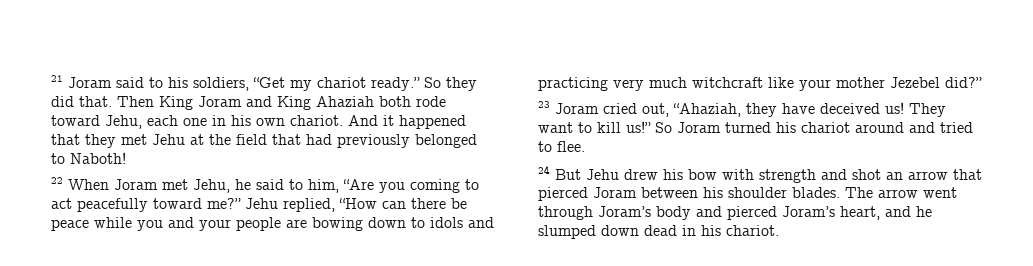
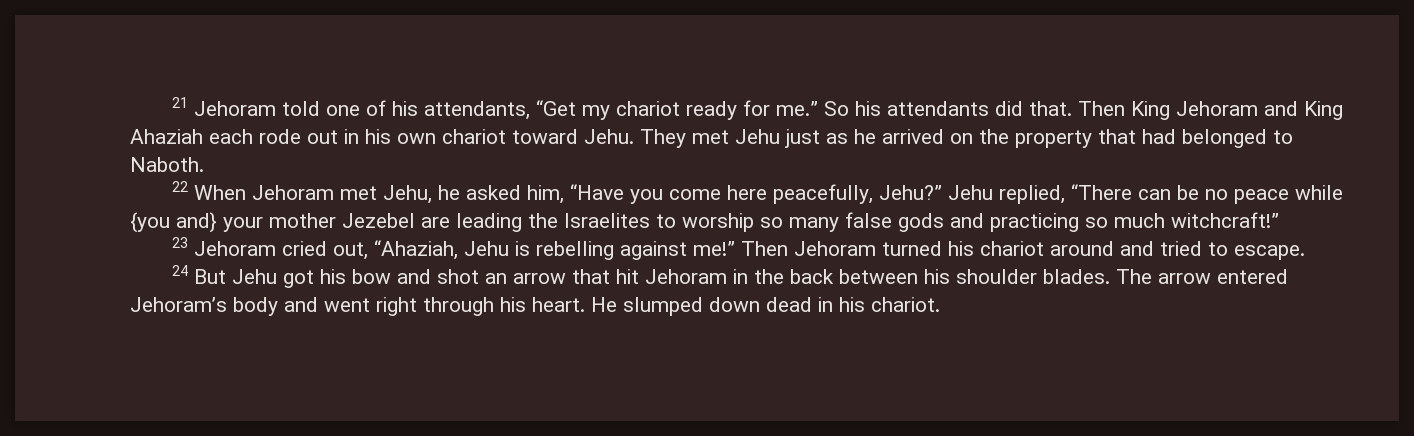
[68,77,477,91] Joram said to his soldiers, “Get my chariot ready.” So they -> [194,100,990,120] Jehoram told one of his attendants, “Get my chariot ready for me.” So his attendants
[198,96,242,107] Joram -> [1176,101,1259,116] Jehoram
[379,96,446,107] [51,115,466,129] [51,134,267,148] both rode toward Jehu, each one in his own chariot. And it happened that they met Jehu at the field -> [209,129,1092,148] each rode out in his own chariot toward Jehu. They met Jehu just as he arrived on the property
[337,134,410,148] previously -> (1176, 136) none
[70,152,126,164] Naboth! -> [130,157,204,172] Naboth.
[114,179,158,190] Joram -> [252,185,335,200] Jehoram
[256,179,479,193] [51,198,467,212] [51,217,494,231] [538,77,982,91] said to him, “Are you coming to act peacefully toward me?” Jehu replied, “How can there be peace while you and your people are bowing down to idols and practicing very much witchcraft like your mother Jezebel did?” -> [466,184,1344,204] [130,212,1279,233] asked him, “Have you come here peacefully, Jehu?” Jehu replied, “There can be no peace while {you and} your mother Jezebel are leading the Israelites to worship so many false gods and practicing so much witchcraft!”
[555,103,599,114] Joram -> [194,241,277,256] Jehoram
[746,102,946,117] [538,121,721,133] they have deceived us! They want to kill us!” So Joram -> [464,241,877,260] Jehu is rebelling against me!” Then Jehoram
[557,141,585,152] flee. -> [1234,245,1306,260] escape.
[624,169,658,180] drew -> [283,270,315,288] got
[722,169,816,183] with strength -> (392, 276) none
[538,187,637,201] pierced Joram -> [616,269,835,284] hit Jehoram in the back
[923,187,957,198] [538,206,932,220] went through Joram’s body and pierced Joram’s heart, and he -> [1217,269,1289,284] [130,297,617,316] entered Jehoram’s body and went right through his heart. He

